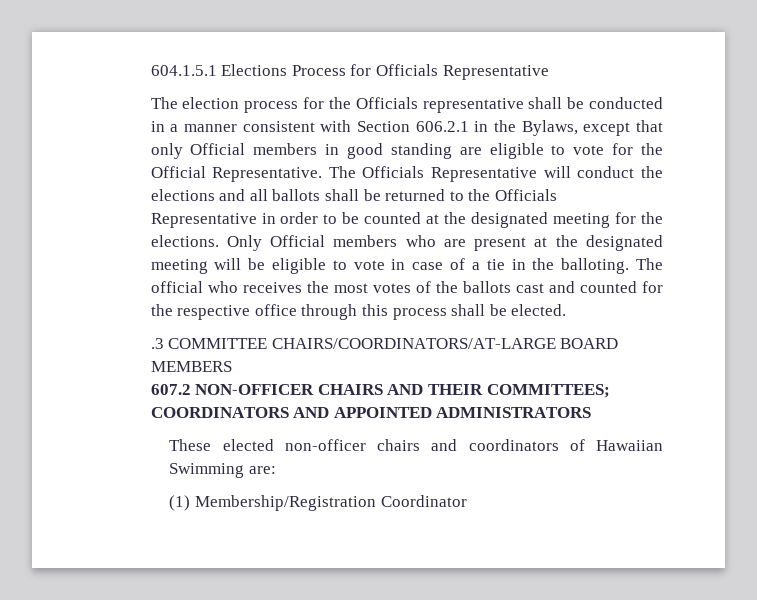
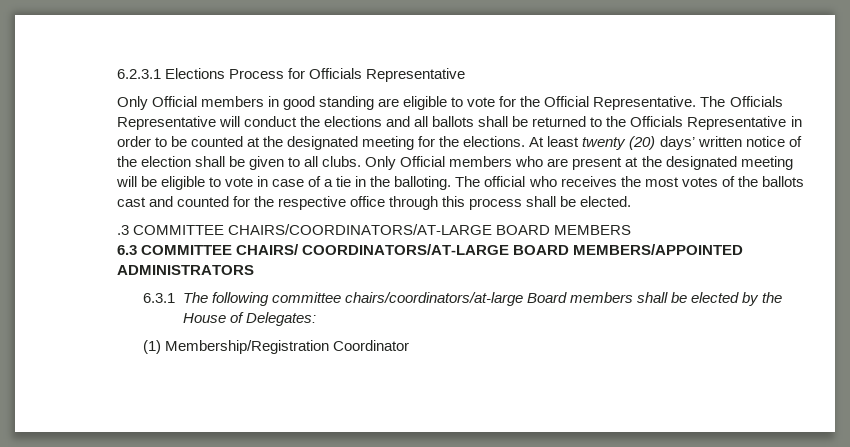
[150,65,217,76] 604.1.5.1 -> [116,69,161,79] 6.2.3.1
[150,97,663,113] [150,120,663,136] [150,143,183,159] The election process for the Officials representative shall be conducted in a manner consistent with Section 606.2.1 in the Bylaws, except that only -> [116,96,148,110] Only
(219, 241) none -> [529,136,802,150] [116,156,362,170] At least twenty (20) days’ written notice of the election shall be given to all clubs.
[150,384,610,398] [150,407,592,418] [169,439,663,451] [169,463,276,478] 607.2 NON-OFFICER CHAIRS AND THEIR COMMITTEES; COORDINATORS AND APPOINTED ADMINISTRATORS // These elected non-officer chairs and coordinators of Hawaiian Swimming are: -> [116,244,744,255] [116,265,254,275] [143,292,783,306] [182,312,316,326] 6.3 COMMITTEE CHAIRS/ COORDINATORS/AT-LARGE BOARD MEMBERS/APPOINTED ADMINISTRATORS // 6.3.1 The following committee chairs/coordinators/at-large Board members shall be elected by the House of Delegates:

